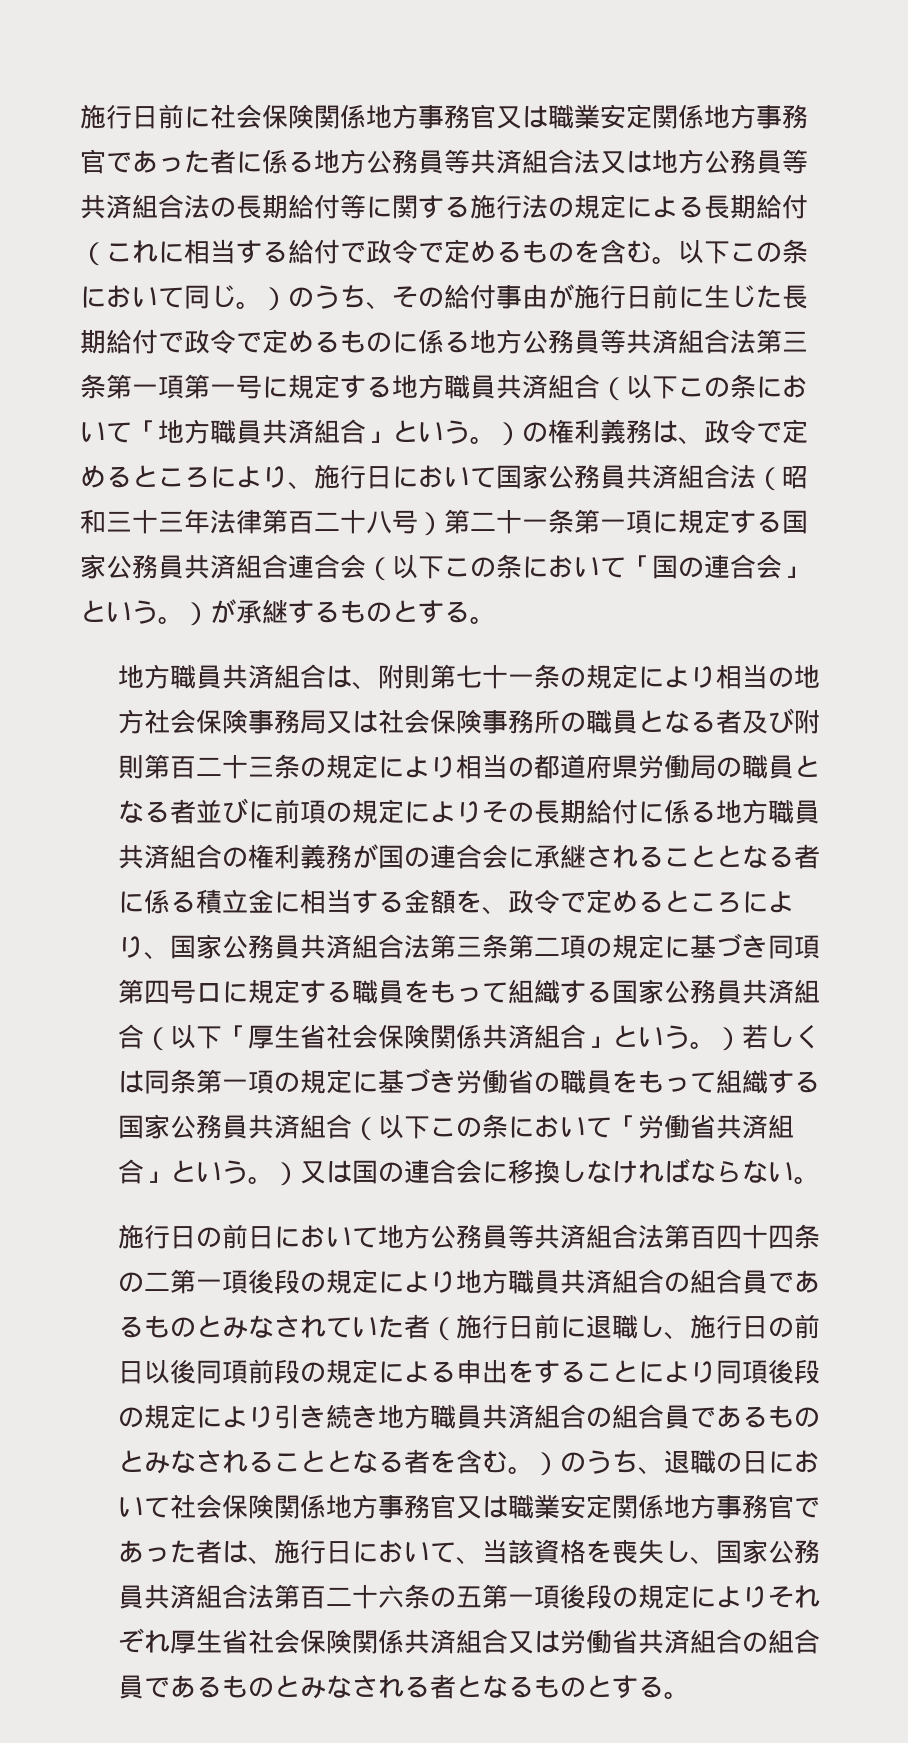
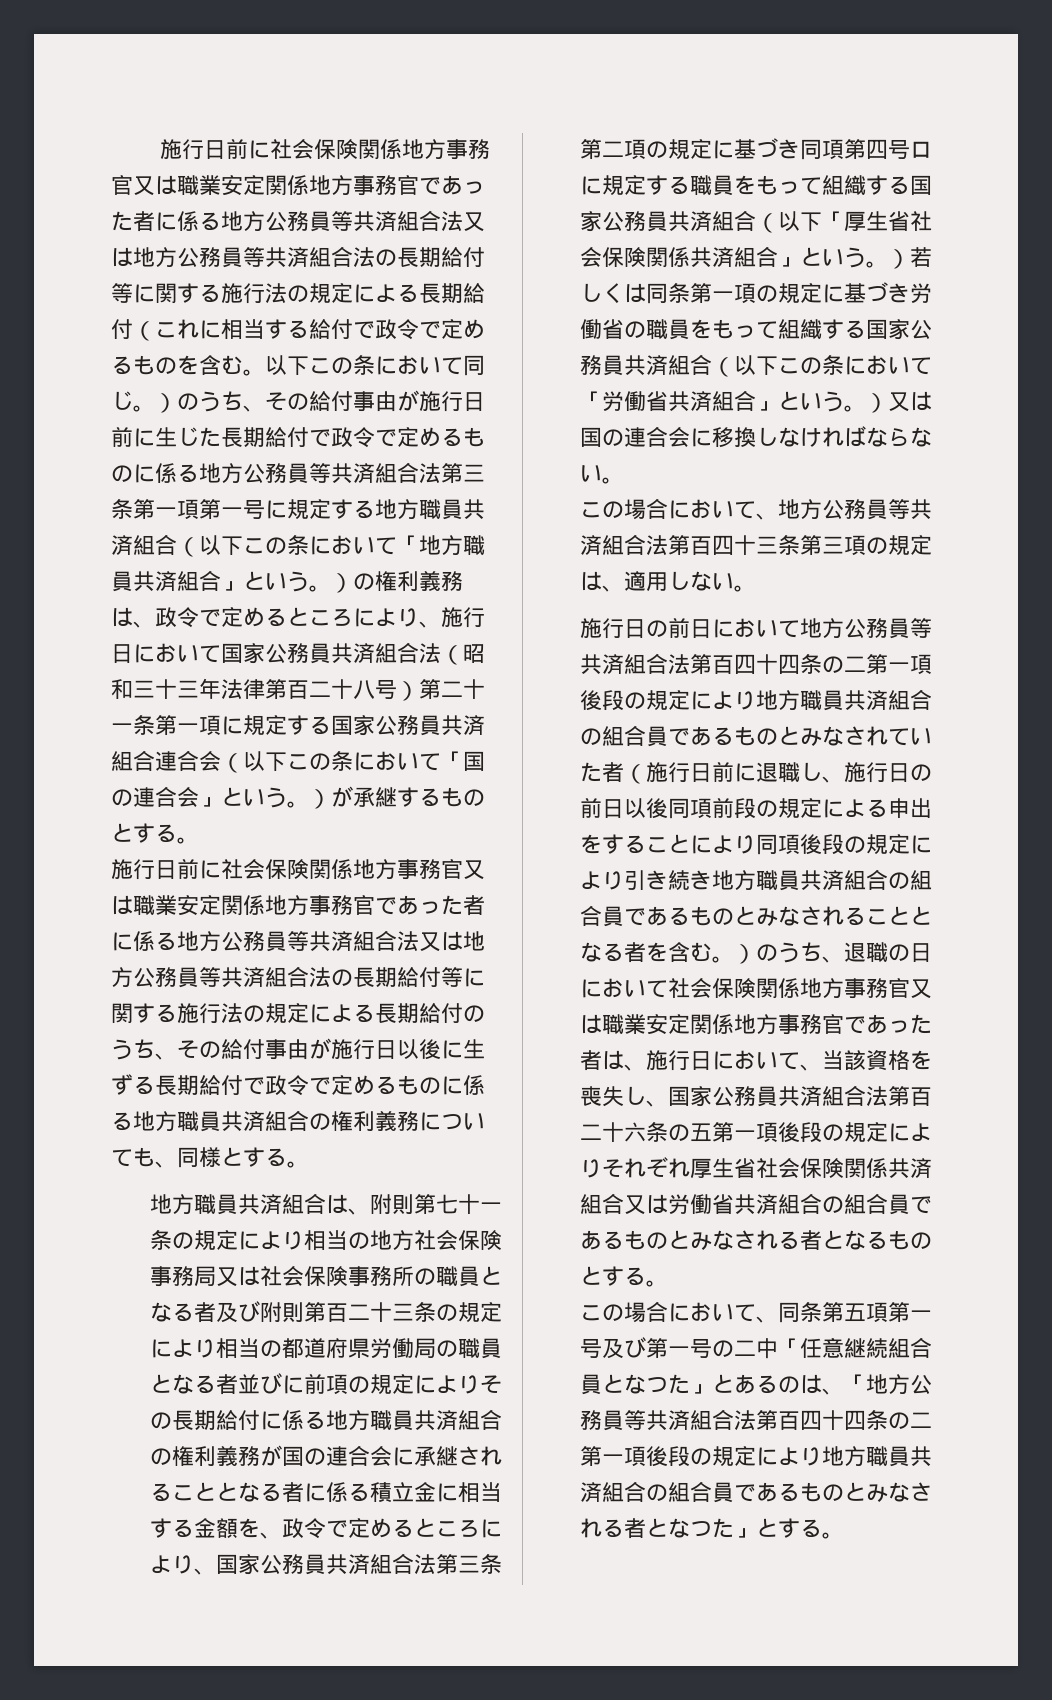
(496, 620) none -> [111,858,485,880] [111,895,485,916] [111,930,485,952] [111,966,485,988] [111,1003,485,1024] [111,1038,485,1060] [111,1074,485,1096] [111,1110,485,1132] [111,1147,309,1168] // 施行日前に社会保険関係地方事務官又は職業安定関係地方事務官であった者に係る地方公務員等共済組合法又は地方公務員等共済組合法の長期給付等に関する施行法の規定による長期給付のうち、その給付事由が施行日以後に生ずる長期給付で政令で定めるものに係る地方職員共済組合の権利義務についても、同様とする。
(820, 1180) none -> [579,498,932,520] [579,534,932,556] [579,570,756,592] // この場合において、地方公務員等共済組合法第百四十三条第三項の規定は、適用しない。
(690, 1695) none -> [579,1301,932,1323] [579,1337,932,1359] [579,1374,932,1395] [579,1409,932,1431] [579,1446,932,1467] [579,1481,932,1503] [579,1518,844,1539] // この場合において、同条第五項第一号及び第一号の二中「任意継続組合員となつた」とあるのは、「地方公務員等共済組合法第百四十四条の二第一項後段の規定により地方職員共済組合の組合員であるものとみなされる者となつた」とする。

